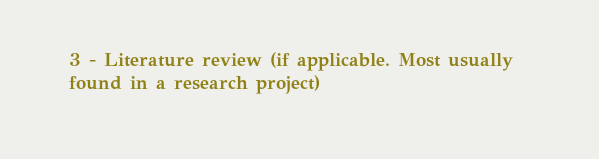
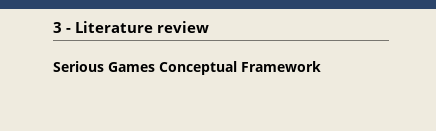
[270,52,513,71] [69,75,320,94] (if applicable. Most usually found in a research project) -> [53,61,321,75] // Serious Games Conceptual Framework

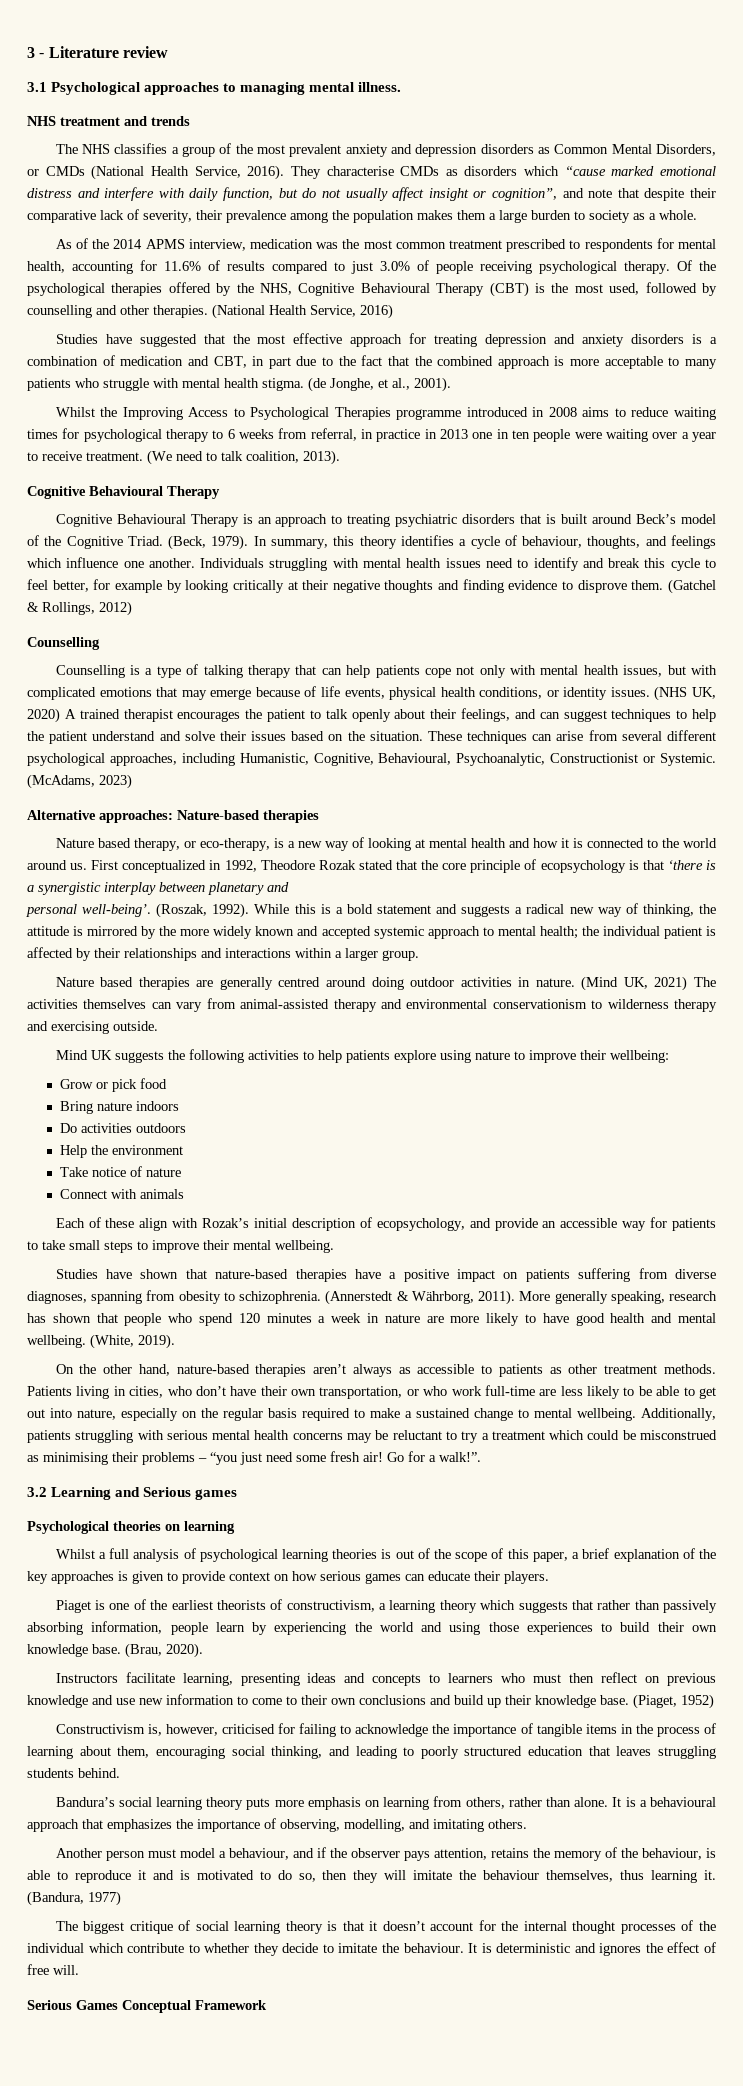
(210, 27) none -> [27,82,402,95] [27,116,190,126] [55,143,716,157] [27,165,716,180] [27,187,716,201] [27,209,697,223] [55,238,716,252] [27,260,716,274] [27,282,717,297] [27,304,393,319] [55,333,717,347] [27,355,718,369] [27,377,451,392] [55,407,716,420] [27,428,717,442] [27,450,340,465] [27,486,220,499] [55,514,716,527] [27,535,716,550] [27,557,716,571] [27,579,716,594] [27,601,132,616] [27,637,100,650] [55,664,718,678] [27,686,716,701] [27,708,716,723] [27,730,716,744] [27,753,717,766] [27,774,132,789] [27,810,319,823] [55,837,717,851] [27,859,716,873] [27,882,289,895] [26,903,716,918] [27,926,716,939] [27,947,419,961] [55,976,716,991] [27,998,717,1012] [27,1021,158,1034] [55,1049,669,1063] [59,1078,167,1092] [59,1101,179,1114] [59,1123,186,1133] [59,1145,183,1158] [59,1166,181,1177] [59,1189,184,1199] [55,1217,716,1231] [27,1240,334,1253] [55,1268,716,1282] [27,1290,718,1305] [27,1313,716,1326] [27,1334,175,1349] [55,1364,717,1377] [27,1385,717,1399] [27,1408,716,1421] [27,1430,717,1443] [27,1451,481,1465] [27,1487,238,1500] [27,1521,235,1534] [55,1548,716,1562] [27,1571,549,1584] [55,1599,717,1613] [27,1621,717,1635] [27,1643,203,1658] [55,1672,716,1686] [27,1694,714,1709] [55,1723,716,1737] [27,1746,716,1759] [27,1768,120,1778] [55,1796,717,1810] [27,1818,527,1832] [55,1847,716,1861] [27,1870,716,1883] [27,1891,121,1906] [55,1920,716,1934] [27,1942,716,1956] [27,1964,79,1975] // 3.1 Psychological approaches to managing mental illness. // NHS treatment and trends // The NHS classifies a group of the most prevalent anxiety and depression disorders as Common Mental Disorders, or CMDs (National Health Service, 2016). They characterise CMDs as disorders which “cause marked emotional distress and interfere with daily function, but do not usually affect insight or cognition”, and note that despite their comparative lack of severity, their prevalence among the population makes them a large burden to society as a whole. // As of the 2014 APMS interview, medication was the most common treatment prescribed to respondents for mental health, accounting for 11.6% of results compared to just 3.0% of people receiving psychological therapy. Of the psychological therapies offered by the NHS, Cognitive Behavioural Therapy (CBT) is the most used, followed by counselling and other therapies. (National Health Service, 2016) // Studies have suggested that the most effective approach for treating depression and anxiety disorders is a combination of medication and CBT, in part due to the fact that the combined approach is more acceptable to many patients who struggle with mental health stigma. (de Jonghe, et al., 2001). // Whilst the Improving Access to Psychological Therapies programme introduced in 2008 aims to reduce waiting times for psychological therapy to 6 weeks from referral, in practice in 2013 one in ten people were waiting over a year to receive treatment. (We need to talk coalition, 2013). // Cognitive Behavioural Therapy // Cognitive Behavioural Therapy is an approach to treating psychiatric disorders that is built around Beck’s model of the Cognitive Triad. (Beck, 1979). In summary, this theory identifies a cycle of behaviour, thoughts, and feelings which influence one another. Individuals struggling with mental health issues need to identify and break this cycle to feel better, for example by looking critically at their negative thoughts and finding evidence to disprove them. (Gatchel & Rollings, 2012) // Counselling // Counselling is a type of talking therapy that can help patients cope not only with mental health issues, but with complicated emotions that may emerge because of life events, physical health conditions, or identity issues. (NHS UK, 2020) A trained therapist encourages the patient to talk openly about their feelings, and can suggest techniques to help the patient understand and solve their issues based on the situation. These techniques can arise from several different psychological approaches, including Humanistic, Cognitive, Behavioural, Psychoanalytic, Constructionist or Systemic. (McAdams, 2023) // Alternative approaches: Nature-based therapies // Nature based therapy, or eco-therapy, is a new way of looking at mental health and how it is connected to the world around us. First conceptualized in 1992, Theodore Rozak stated that the core principle of ecopsychology is that ‘there is a synergistic interplay between planetary and // personal well-being’. (Roszak, 1992). While this is a bold statement and suggests a radical new way of thinking, the attitude is mirrored by the more widely known and accepted systemic approach to mental health; the individual patient is affected by their relationships and interactions within a larger group. // Nature based therapies are generally centred around doing outdoor activities in nature. (Mind UK, 2021) The activities themselves can vary from animal-assisted therapy and environmental conservationism to wilderness therapy and exercising outside. // Mind UK suggests the following activities to help patients explore using nature to improve their wellbeing: // Grow or pick food // Bring nature indoors // Do activities outdoors // Help the environment // Take notice of nature // Connect with animals // Each of these align with Rozak’s initial description of ecopsychology, and provide an accessible way for patients to take small steps to improve their mental wellbeing. // Studies have shown that nature-based therapies have a positive impact on patients suffering from diverse diagnoses, spanning from obesity to schizophrenia. (Annerstedt & Währborg, 2011). More generally speaking, research has shown that people who spend 120 minutes a week in nature are more likely to have good health and mental wellbeing. (White, 2019). // On the other hand, nature-based therapies aren’t always as accessible to patients as other treatment methods. Patients living in cities, who don’t have their own transportation, or who work full-time are less likely to be able to get out into nature, especially on the regular basis required to make a sustained change to mental wellbeing. Additionally, patients struggling with serious mental health concerns may be reluctant to try a treatment which could be misconstrued as minimising their problems – “you just need some fresh air! Go for a walk!”. // 3.2 Learning and Serious games // Psychological theories on learning // Whilst a full analysis of psychological learning theories is out of the scope of this paper, a brief explanation of the key approaches is given to provide context on how serious games can educate their players. // Piaget is one of the earliest theorists of constructivism, a learning theory which suggests that rather than passively absorbing information, people learn by experiencing the world and using those experiences to build their own knowledge base. (Brau, 2020). // Instructors facilitate learning, presenting ideas and concepts to learners who must then reflect on previous knowledge and use new information to come to their own conclusions and build up their knowledge base. (Piaget, 1952) // Constructivism is, however, criticised for failing to acknowledge the importance of tangible items in the process of learning about them, encouraging social thinking, and leading to poorly structured education that leaves struggling students behind. // Bandura’s social learning theory puts more emphasis on learning from others, rather than alone. It is a behavioural approach that emphasizes the importance of observing, modelling, and imitating others. // Another person must model a behaviour, and if the observer pays attention, retains the memory of the behaviour, is able to reproduce it and is motivated to do so, then they will imitate the behaviour themselves, thus learning it. (Bandura, 1977) // The biggest critique of social learning theory is that it doesn’t account for the internal thought processes of the individual which contribute to whether they decide to imitate the behaviour. It is deterministic and ignores the effect of free will.

